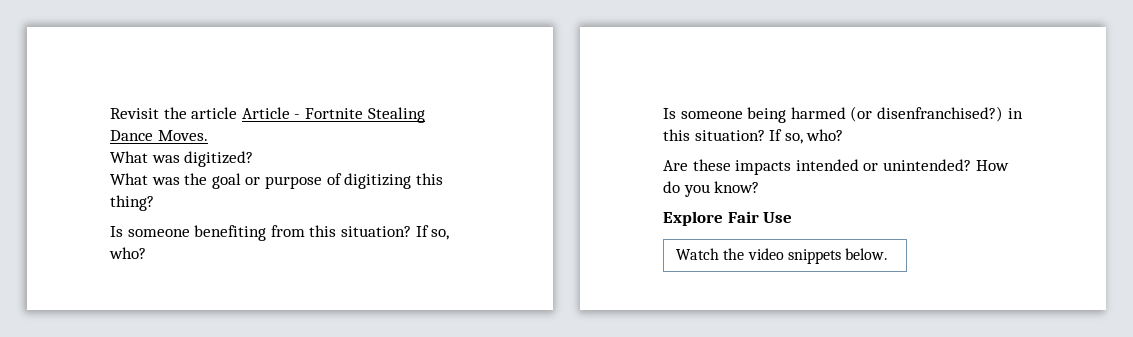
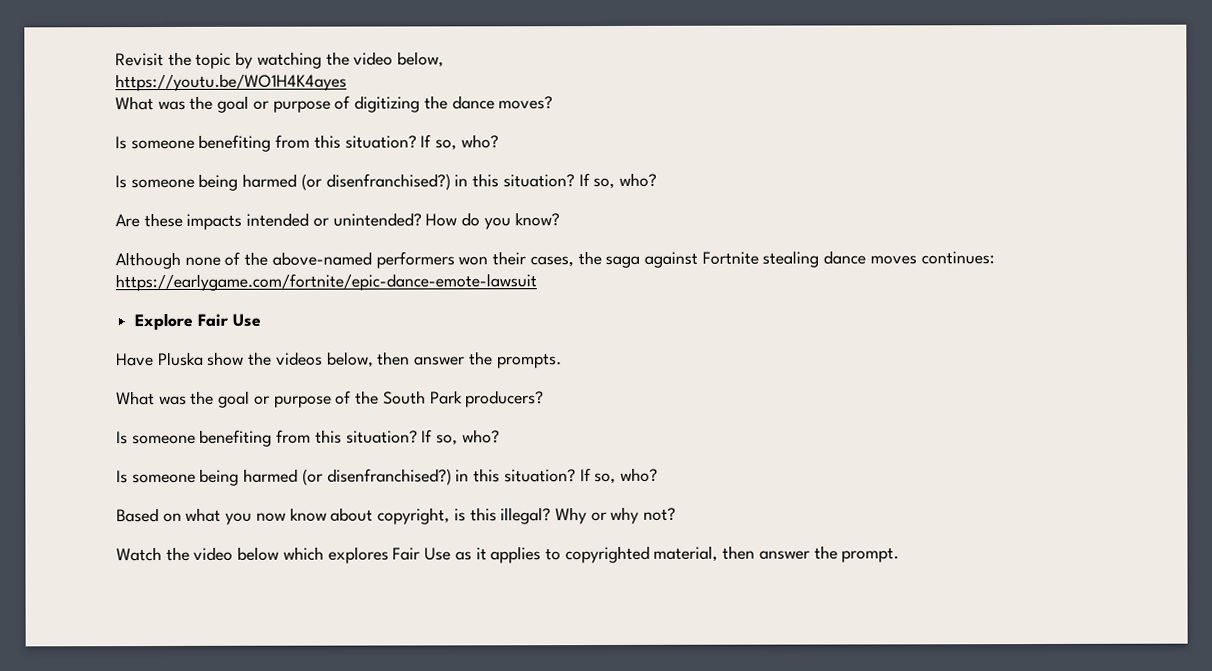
[191,107,425,123] [110,130,208,141] [110,151,254,167] article Article - Fortnite Stealing Dance Moves. // What was digitized? -> [195,51,445,69] [115,73,347,92] topic by watching the video below, // https://youtu.be/WO1H4K4ayes
[415,173,443,185] [110,195,154,211] this thing? -> [423,95,554,110] the dance moves?
[663,211,793,226] [676,248,887,264] Explore Fair Use // Watch the video snippets below. -> [115,250,995,270] [115,273,537,292] [134,312,261,331] [116,351,562,369] [116,390,545,408] [116,429,500,447] [116,467,658,486] [116,506,677,525] [116,545,900,564] Although none of the above-named performers won their cases, the saga against Fortnite stealing dance moves continues: https://earlygame.com/fortnite/epic-dance-emote-lawsuit // Explore Fair Use // Have Pluska show the videos below, then answer the prompts. // What was the goal or purpose of the South Park producers? // Is someone benefiting from this situation? If so, who? // Is someone being harmed (or disenfranchised?) in this situation? If so, who? // Based on what you now know about copyright, is this illegal? Why or why not? // Watch the video below which explores Fair Use as it applies to copyrighted material, then answer the prompt.

